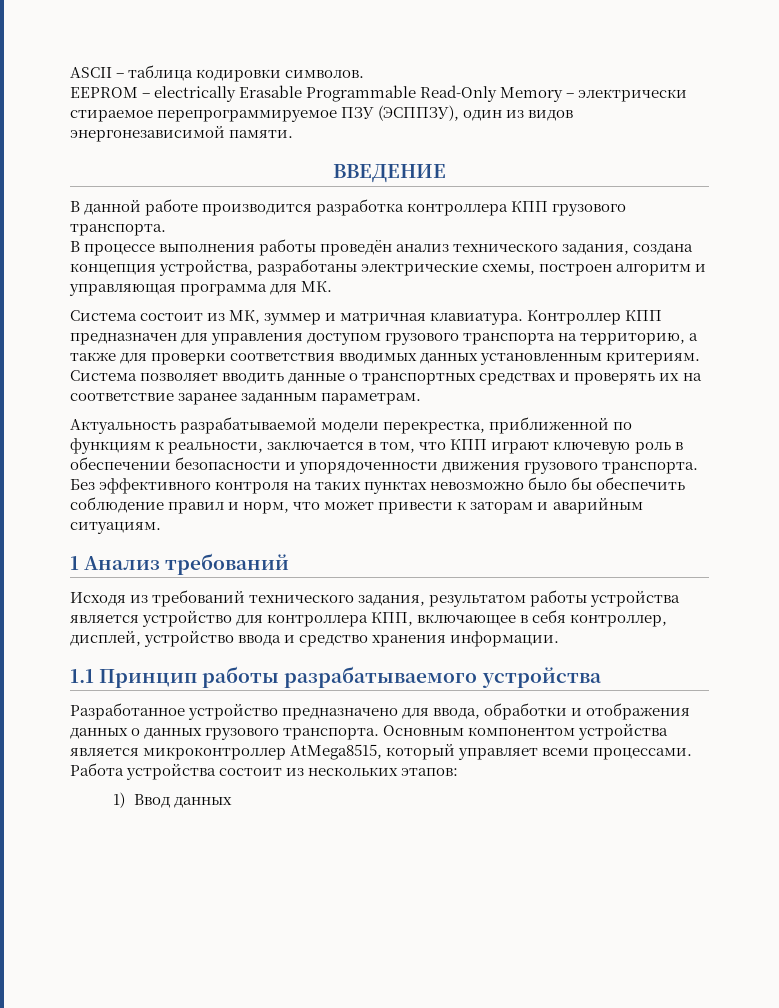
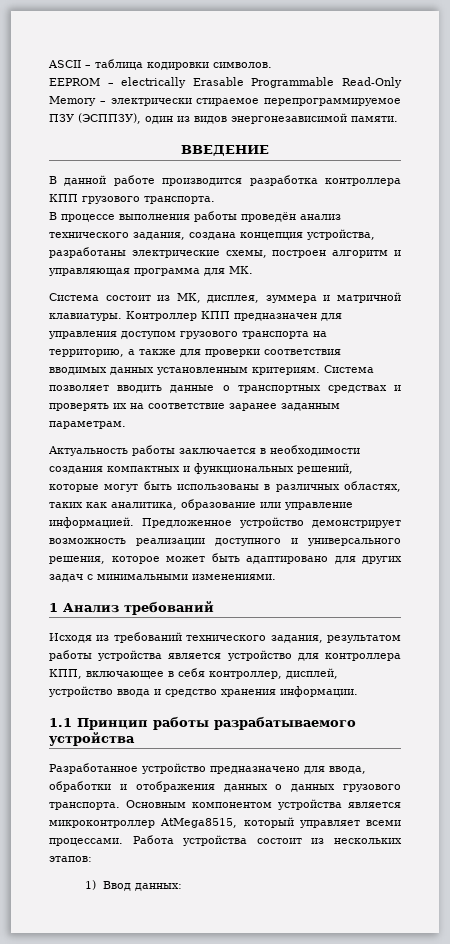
[264,312,524,325] зуммер и матричная клавиатура. -> [207,292,401,303] [49,313,122,321] дисплея, зуммера и матричной клавиатуры.
[180,417,633,434] [70,438,683,454] [70,457,699,474] [70,477,686,494] [70,497,643,514] [70,522,161,534] разрабатываемой модели перекрестка, приближенной по функциям к реальности, заключается в том, что КПП играют ключевую роль в обеспечении безопасности и упорядоченности движения грузового транспорта. Без эффективного контроля на таких пунктах невозможно было бы обеспечить соблюдение правил и норм, что может привести к заторам и аварийным ситуациям. -> [132,445,360,456] [49,463,353,474] [49,481,401,492] [49,499,353,510] [49,517,401,528] [49,538,401,546] [49,553,402,564] [49,574,276,582] работы заключается в необходимости создания компактных и функциональных решений, которые могут быть использованы в различных областях, таких как аналитика, образование или управление информацией. Предложенное устройство демонстрирует возможность реализации доступного и универсального решения, которое может быть адаптировано для других задач с минимальными изменениями.
[174,797,233,808] данных -> [135,883,183,891] данных:

